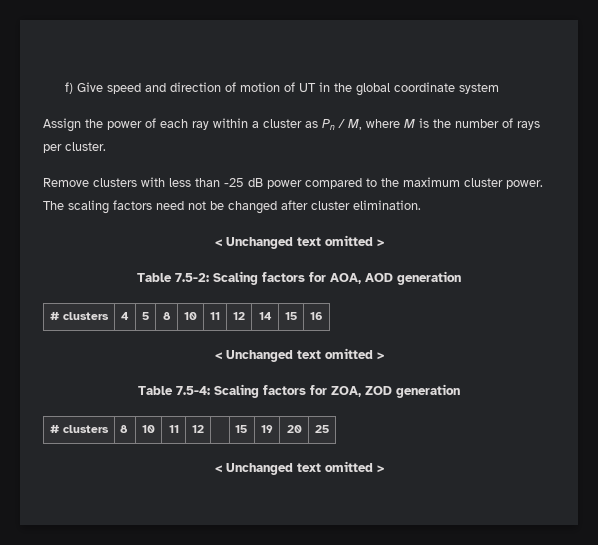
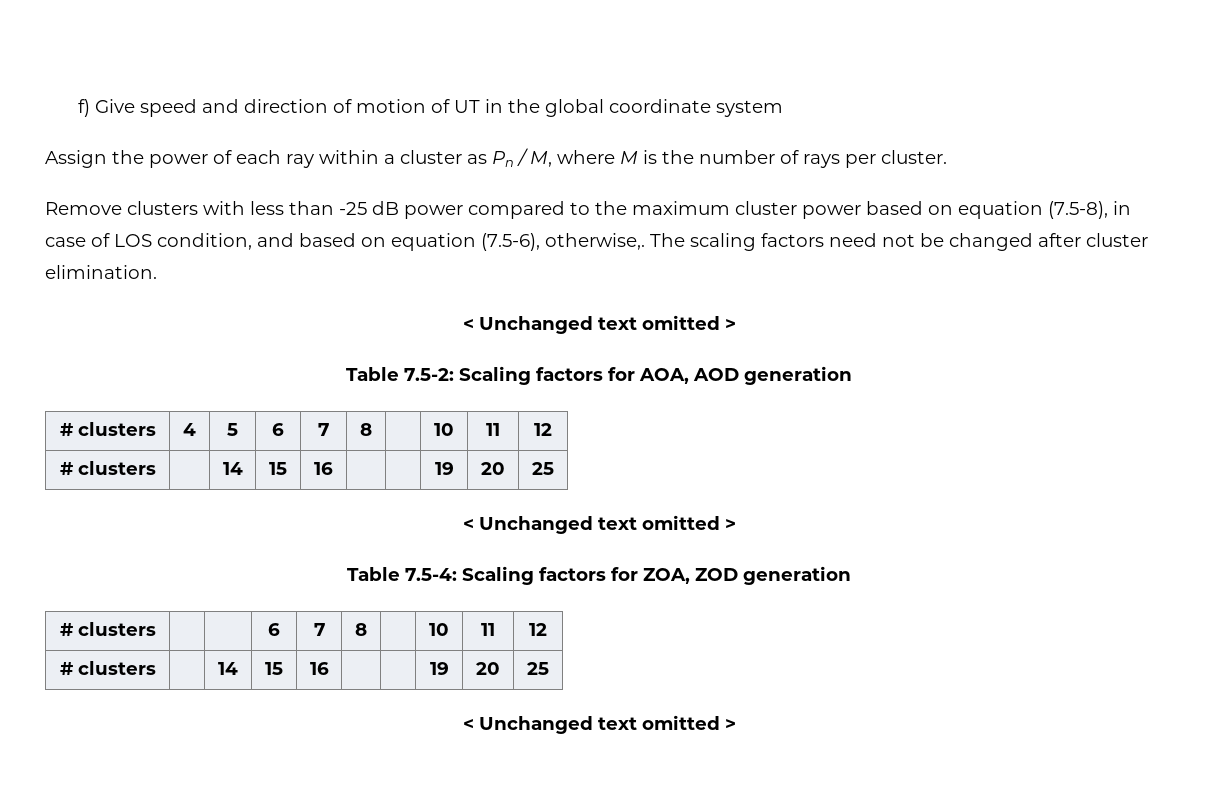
[506,180,543,189] power. -> [802,201,1131,219] [45,233,645,251] power based on equation (7.5-8), in case of LOS condition, and based on equation (7.5-6), otherwise,.
[162,312,171,320] [184,312,197,320] [210,312,220,320] [233,312,245,320] [258,312,272,320] [285,312,297,320] [310,312,323,320] | 8 | 10 | 11 | 12 | 14 | 15 | 16 -> [272,423,284,436] [318,423,329,436] [360,423,372,436] [434,423,454,436] [486,423,500,436] [534,423,552,436] [59,461,156,475] [222,462,243,475] [269,462,287,475] [314,462,333,475] [434,462,454,475] [481,462,505,475] [532,462,554,475] | 6 | 7 | 8 | | 10 | 11 | 12 // # clusters | | 14 | 15 | 16 | | | 19 | 20 | 25
[120,425,129,433] [142,425,155,433] [168,425,179,433] [192,425,204,433] [235,425,248,433] 8 | 10 | 11 | 12 | | 15 -> [268,623,280,636] [313,623,325,636] [355,623,367,636] [429,623,449,636] [481,623,495,636] [529,623,547,636] [59,661,156,675] [218,662,238,675] [265,662,283,675] [309,662,329,675] | | 6 | 7 | 8 | | 10 | 11 | 12 // # clusters | | 14 | 15 | 16 | |

